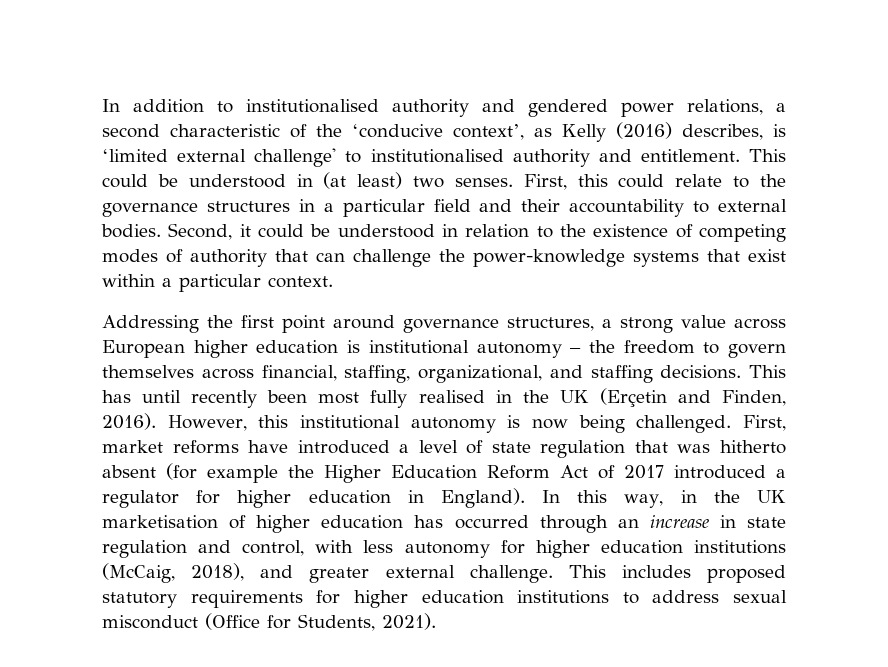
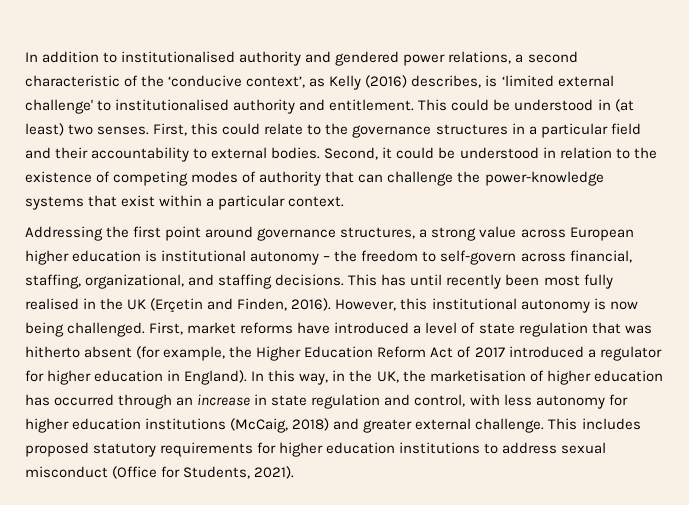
[728,344,786,358] [102,365,194,378] govern themselves -> [440,250,517,265] self-govern
[207,465,278,483] example -> [163,346,226,361] example,
[757,490,787,503] UK -> [376,370,426,383] UK, the
[191,563,245,581] 2018), -> [292,418,330,431] 2018)

